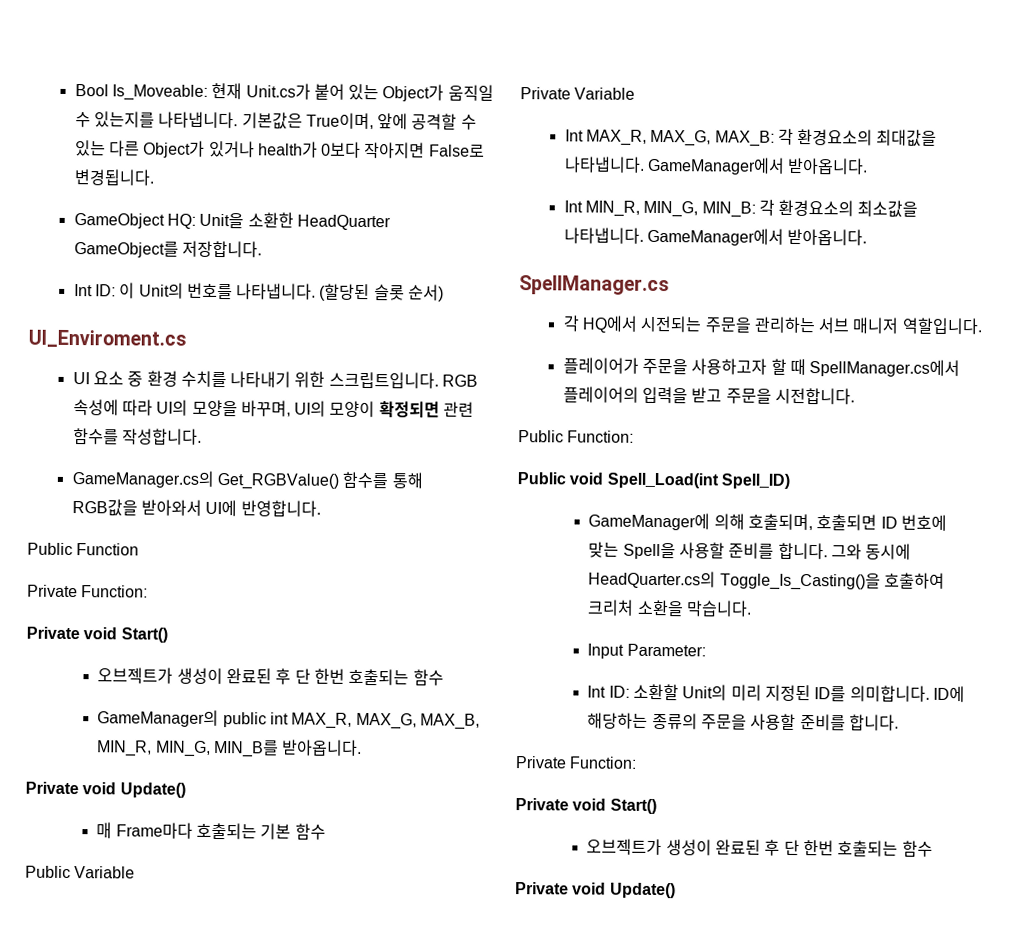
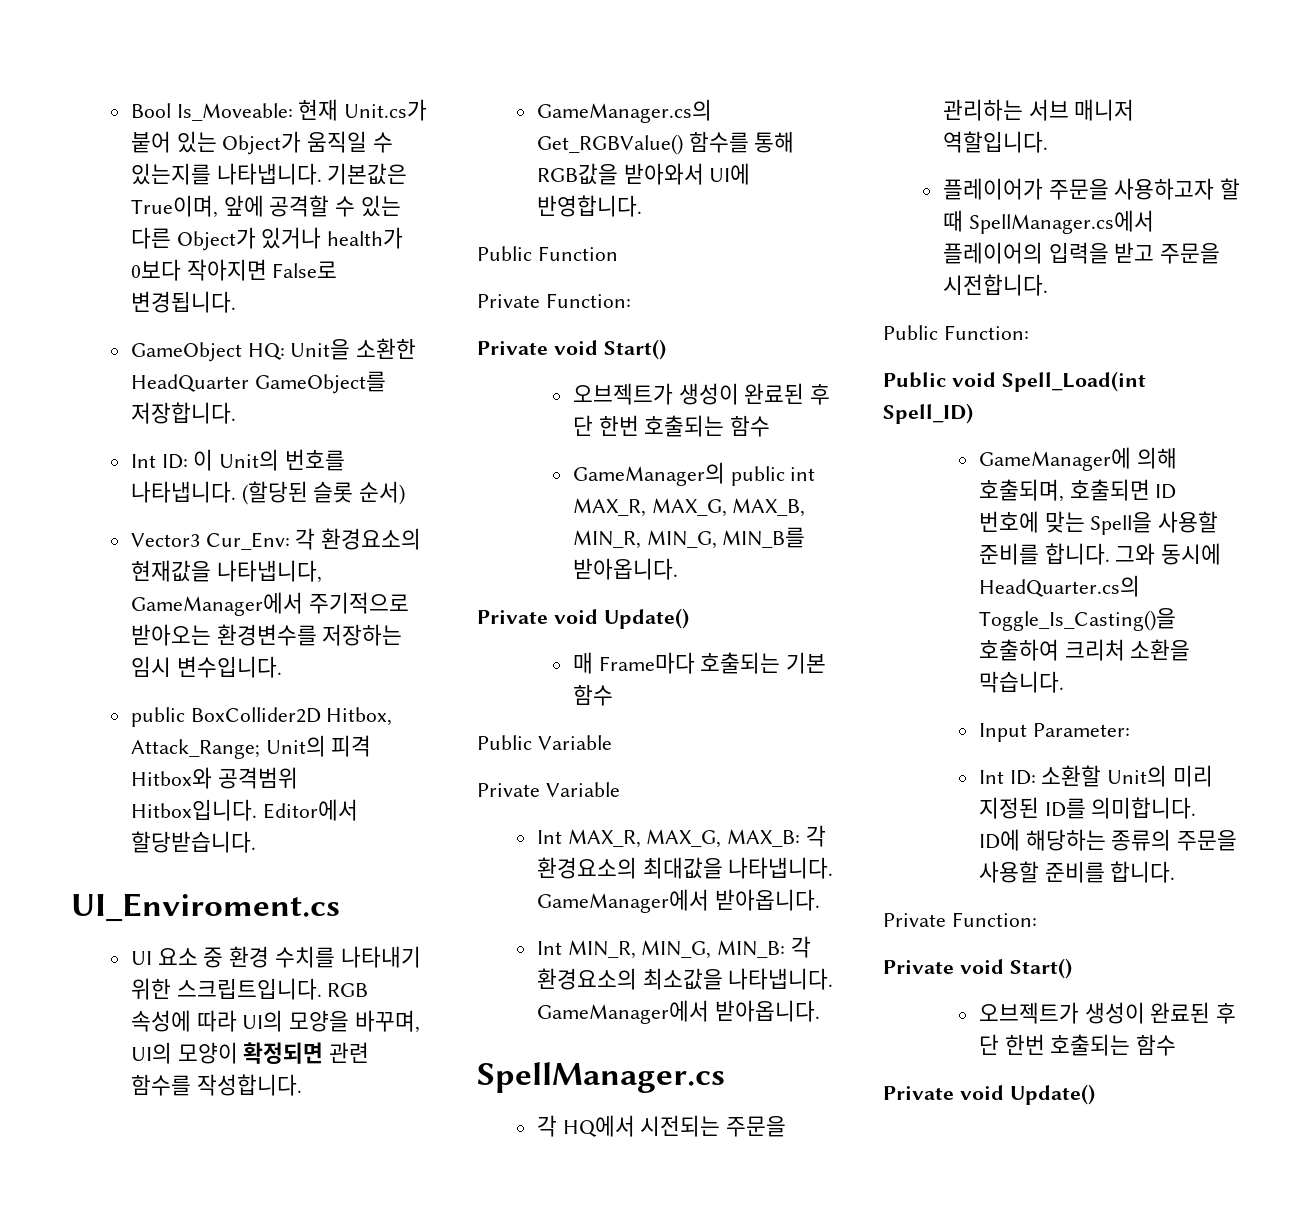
(445, 293) none -> [130,528,422,550] [130,560,322,583] [130,592,409,616] [130,624,403,646] [130,656,282,678] [130,707,393,727] [130,735,372,759] [130,767,298,789] [130,799,358,821] [130,831,256,853] // Vector3 Cur_Env: 각 환경요소의 현재값을 나타냅니다, GameManager에서 주기적으로 받아오는 환경변수를 저장하는 임시 변수입니다. // public BoxCollider2D Hitbox, Attack_Range; Unit의 피격 Hitbox와 공격범위 Hitbox입니다. Editor에서 할당받습니다.

